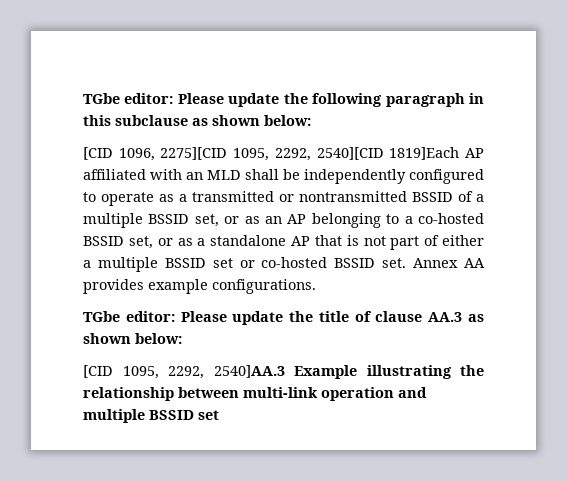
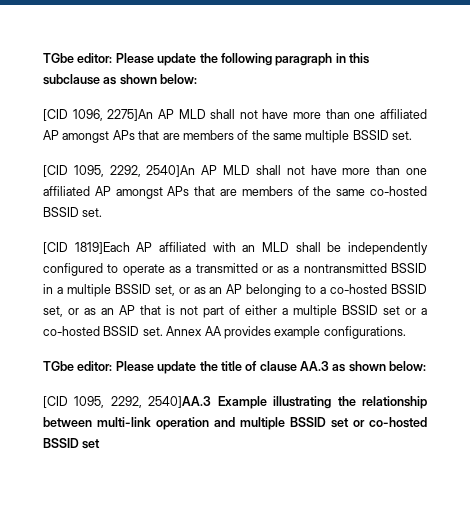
[160,147,384,161] 2275][CID 1095, 2292, 2540][CID -> [107,109,427,121] [43,130,413,143] [43,165,427,177] [43,186,428,199] [43,207,103,217] [43,242,68,254] 2275]An AP MLD shall not have more than one affiliated AP amongst APs that are members of the same multiple BSSID set. // [CID 1095, 2292, 2540]An AP MLD shall not have more than one affiliated AP amongst APs that are members of the same co-hosted BSSID set. // [CID
(294, 198) none -> [277,266,300,273] as a
[458,191,473,202] of -> [43,284,53,294] in
[197,235,287,246] a standalone -> [101,308,114,315] an
(255, 264) none -> [421,308,427,315] a
(219, 415) none -> [353,417,427,428] [43,438,101,449] or co-hosted BSSID set

